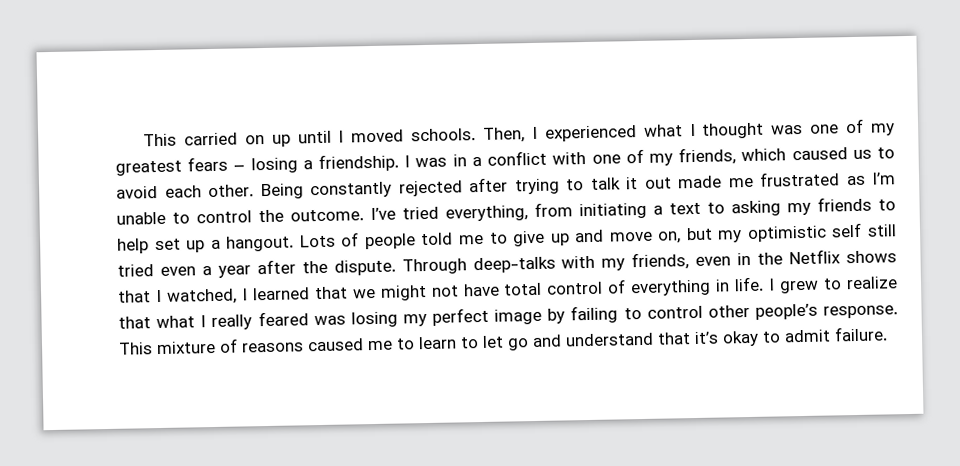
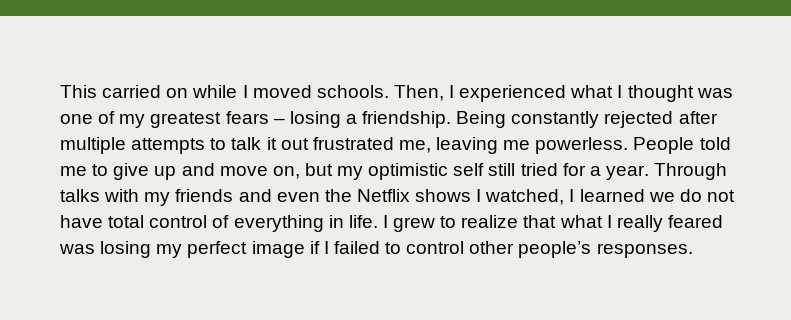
[271,130,332,147] up until -> [192,85,238,98] while
[404,147,896,168] [116,184,254,199] I was in a conflict with one of my friends, which caused us to avoid each other. -> (452, 119) none
[514,178,560,195] trying -> [60,137,206,154] multiple attempts
[677,171,896,189] [116,196,896,225] [117,232,416,254] made me frustrated as I’m unable to control the outcome. I’ve tried everything, from initiating a text to asking my friends to help set up a hangout. Lots of people -> [312,137,695,154] frustrated me, leaving me powerless. People
[159,252,752,278] even a year after the dispute. Through deep-talks with my friends, even in -> [562,163,728,180] [60,189,320,206] for a year. Through talks with my friends and even
[118,290,151,303] that -> (472, 195) none
[313,285,427,301] that we might -> [648,189,702,202] we do
[547,305,619,324] by failing -> [309,241,380,254] if I failed
[823,305,898,319] [118,326,888,355] response. This mixture of reasons caused me to learn to let go and understand that it’s okay to admit failure. -> [596,243,693,258] responses.

